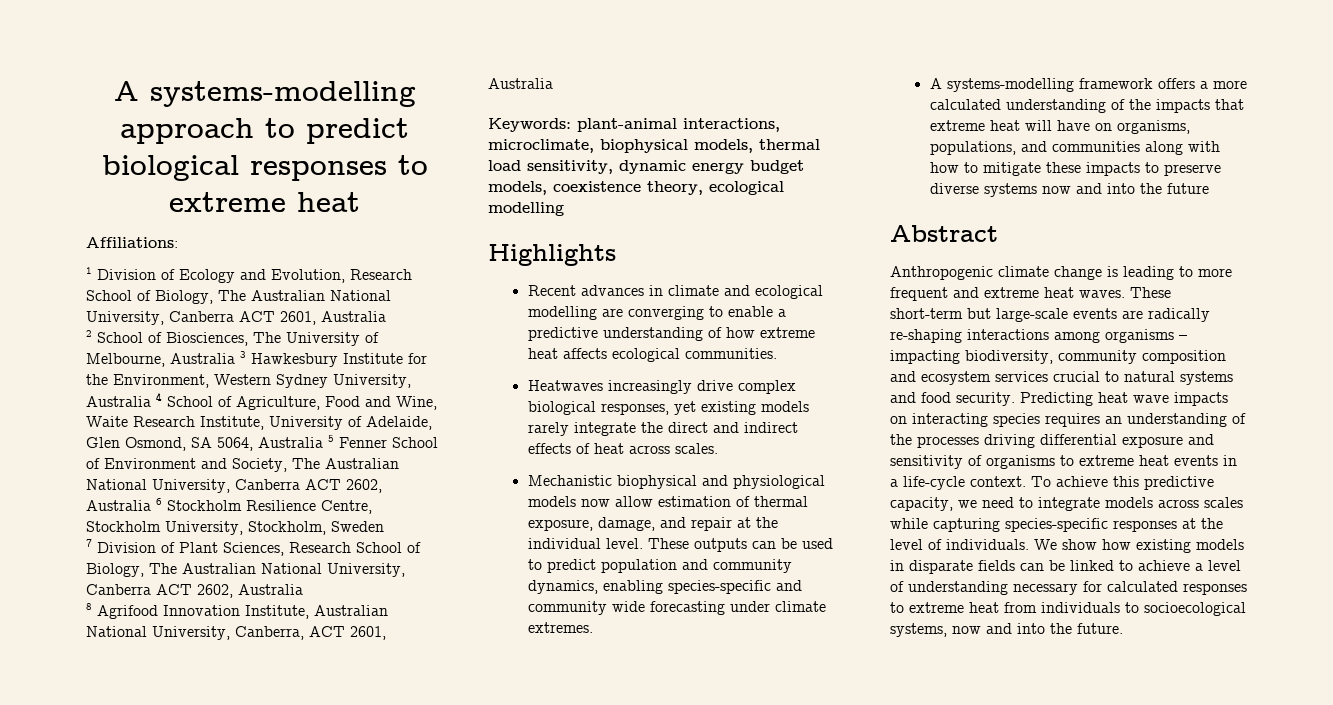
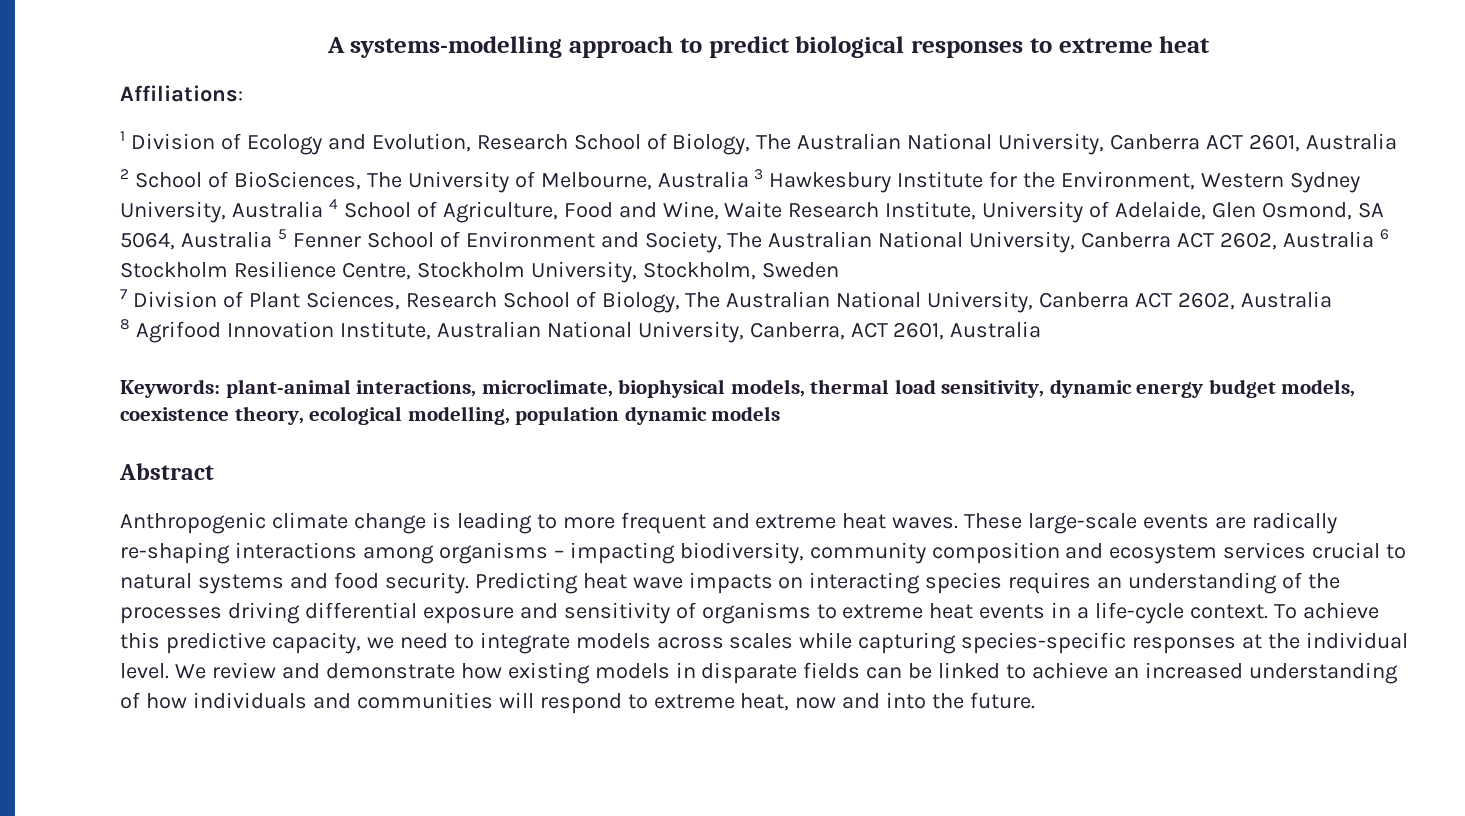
[166,332,248,346] Biosciences, -> [233,171,361,190] BioSciences,
[488,202,564,216] [488,244,616,266] [527,285,823,299] [527,306,786,320] [527,327,815,341] [527,348,777,362] [527,380,796,394] [527,401,809,415] [527,422,798,436] [527,443,718,454] [527,475,825,489] [527,496,808,507] [527,517,778,531] [527,538,833,552] [527,559,792,573] [527,580,802,594] [527,601,826,615] [527,622,593,633] [929,78,1247,92] [929,99,1244,113] [929,120,1190,134] [929,141,1220,155] [929,162,1221,176] [929,183,1209,197] modelling // Highlights // Recent advances in climate and ecological modelling are converging to enable a predictive understanding of how extreme heat affects ecological communities. // Heatwaves increasingly drive complex biological responses, yet existing models rarely integrate the direct and indirect effects of heat across scales. // Mechanistic biophysical and physiological models now allow estimation of thermal exposure, damage, and repair at the individual level. These outputs can be used to predict population and community dynamics, enabling species-specific and community wide forecasting under climate extremes. // A systems-modelling framework offers a more calculated understanding of the impacts that extreme heat will have on organisms, populations, and communities along with how to mitigate these impacts to preserve diverse systems now and into the future -> [407,406,781,425] modelling, population dynamic models
[890,308,991,319] short-term but -> (1023, 521) none
[890,539,1097,550] level of individuals. We show -> [1306,632,1409,649] [120,662,455,679] individual level. We review and demonstrate
[1195,560,1241,571] [890,581,1247,595] [890,602,1246,616] [890,623,947,637] a level of understanding necessary for calculated responses to extreme heat from individuals to socioecological systems, -> [1114,662,1398,684] [120,692,790,714] an increased understanding of how individuals and communities will respond to extreme heat,

